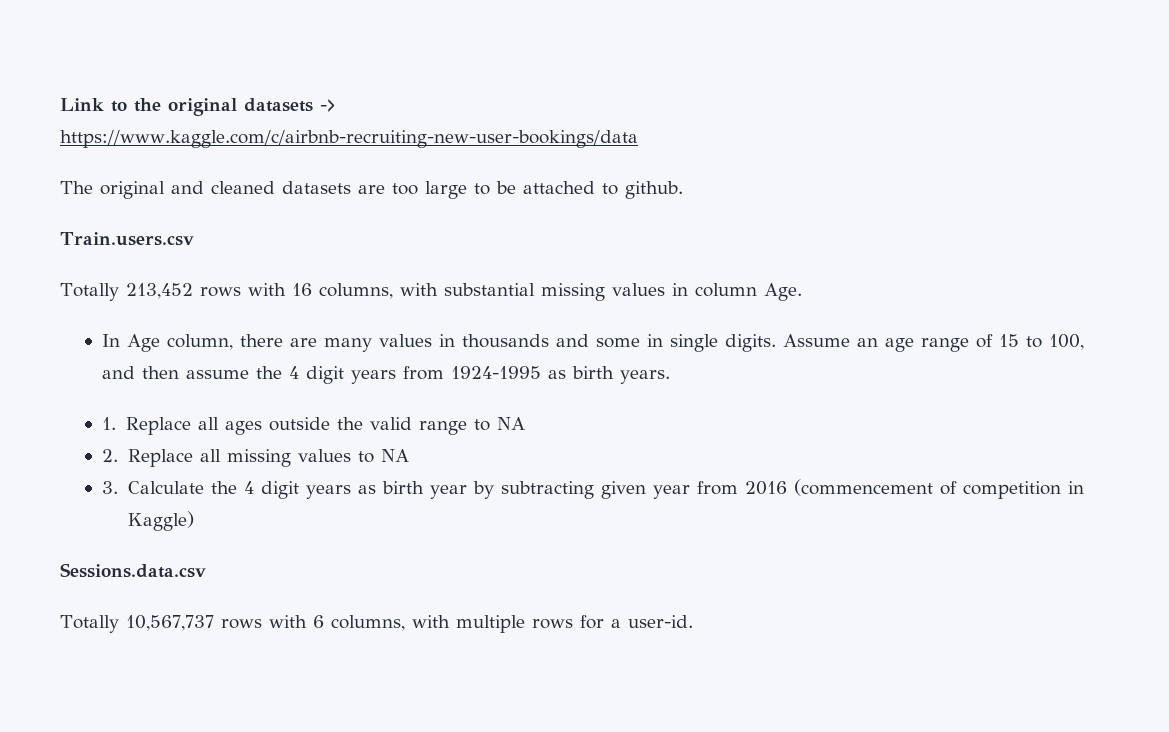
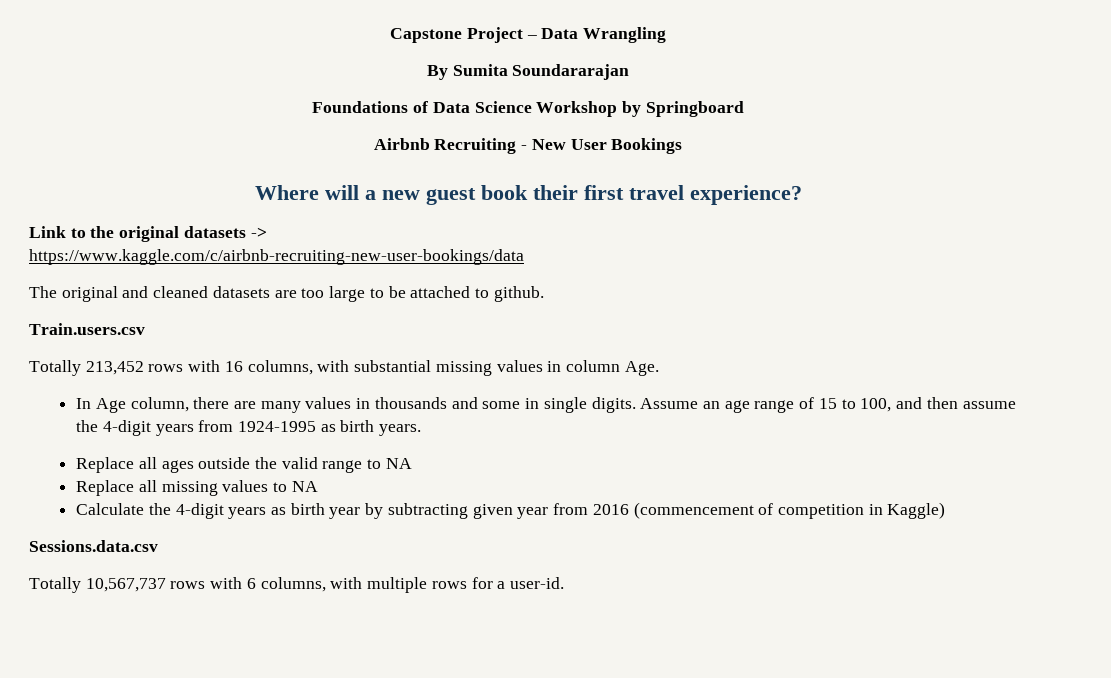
(60, 104) none -> [390,27,666,43] [426,64,630,80] [312,101,744,117] [373,138,683,154] [254,185,802,205] Capstone Project – Data Wrangling // By Sumita Soundararajan // Foundations of Data Science Workshop by Springboard // Airbnb Recruiting - New User Bookings // Where will a new guest book their first travel experience? //
[289,366,345,384] 4 digit -> [102,420,151,436] 4-digit
[102,417,117,430] 1. -> (422, 430) none
[102,449,119,462] 2. -> (412, 463) none
[102,481,119,494] 3. -> (318, 486) none
[243,481,299,499] 4 digit -> [175,503,224,519] 4-digit

